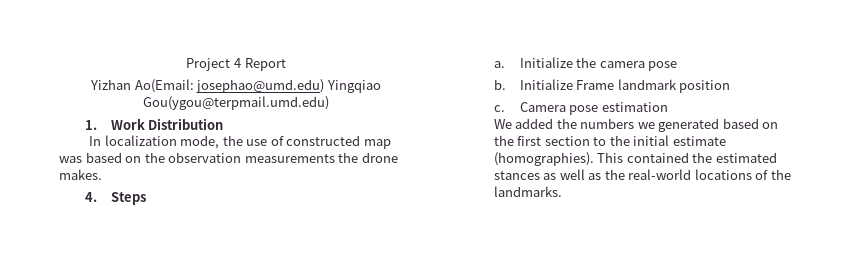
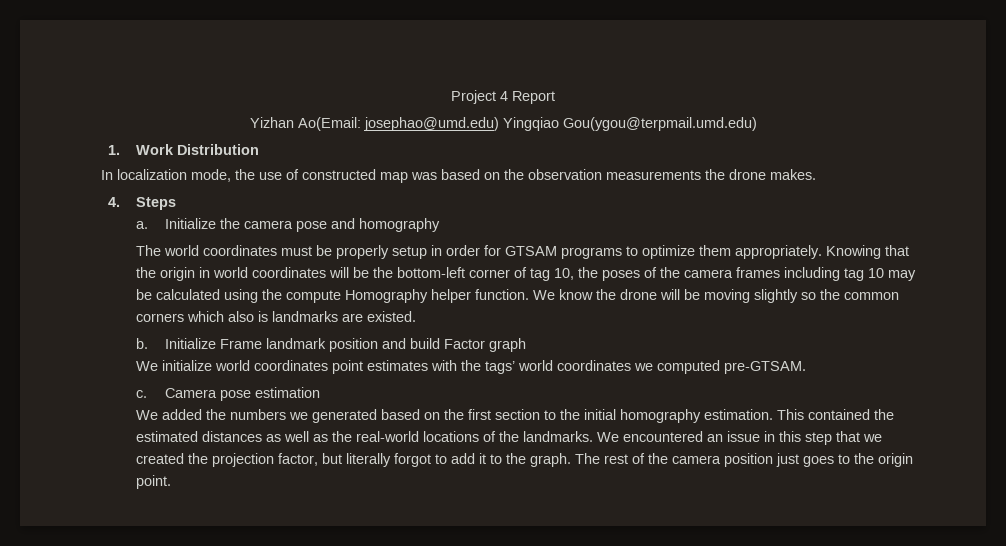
(678, 66) none -> [331,218,441,232] [136,245,910,259] [136,267,917,281] [136,289,900,303] [136,311,417,322] and homography // The world coordinates must be properly setup in order for GTSAM programs to optimize them appropriately. Knowing that the origin in world coordinates will be the bottom-left corner of tag 10, the poses of the camera frames including tag 10 may be calculated using the compute Homography helper function. We know the drone will be moving slightly so the common corners which also is landmarks are existed.
(731, 86) none -> [382,338,527,352] [136,360,807,374] and build Factor graph // We initialize world coordinates point estimates with the tags’ world coordinates we computed pre-GTSAM.
[672,136,726,146] [493,152,594,166] estimate (homographies). -> [620,409,774,423] homography estimation.
[493,171,540,180] stances -> [202,431,263,442] distances
(562, 191) none -> [597,431,883,445] [136,453,914,467] [136,475,172,489] We encountered an issue in this step that we created the projection factor, but literally forgot to add it to the graph. The rest of the camera position just goes to the origin point.

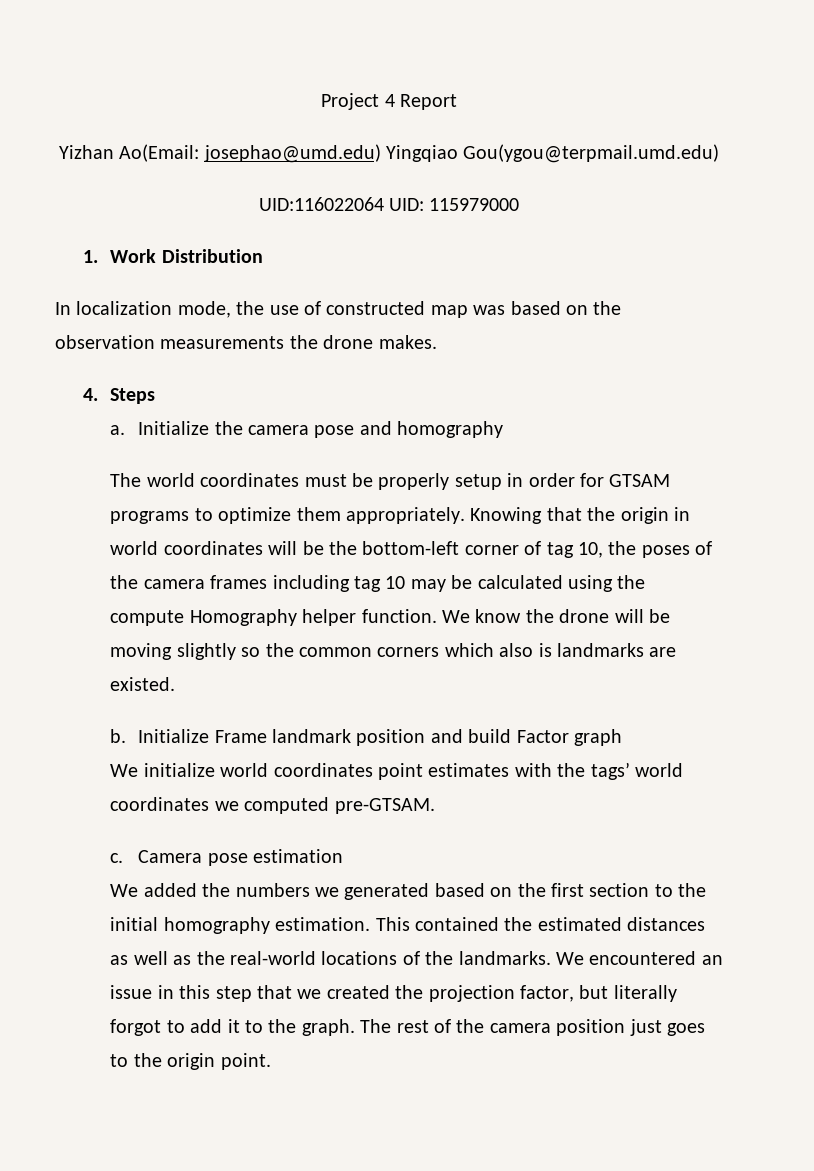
(757, 124) none -> [258,197,520,211] // UID:116022064 UID: 115979000

